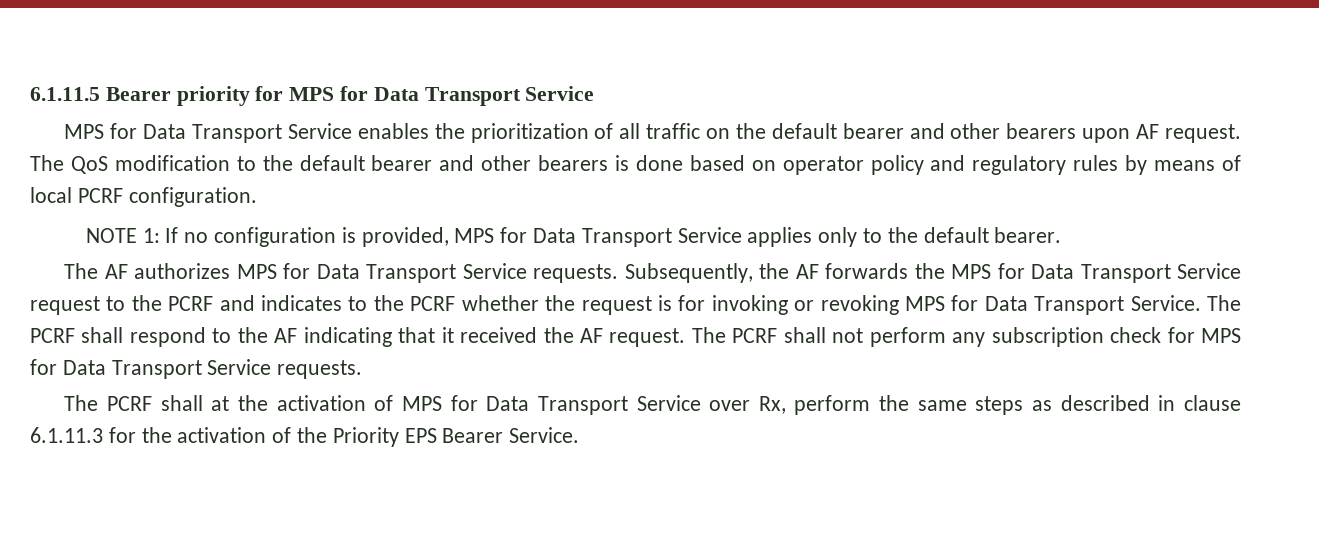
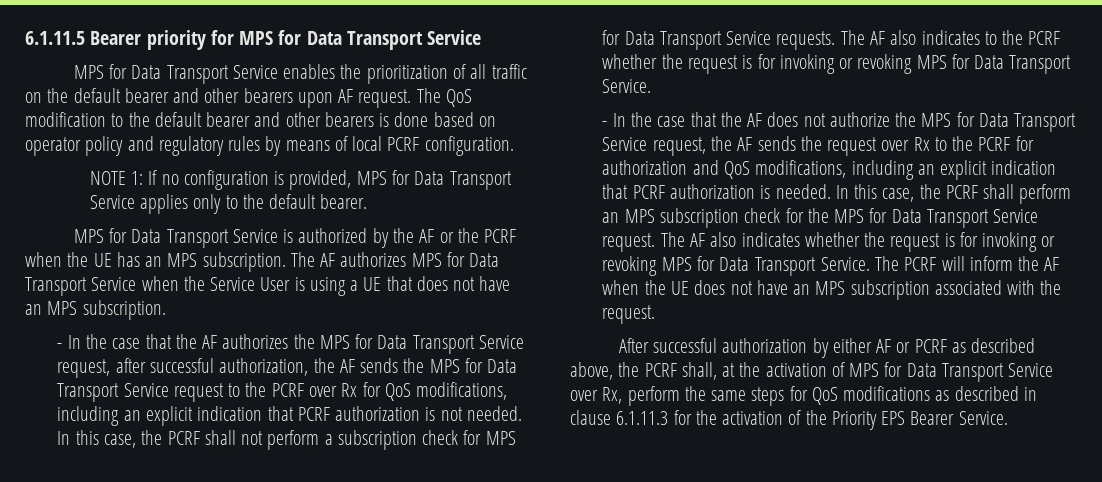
(1062, 235) none -> [73,228,517,248] [25,252,286,272] MPS for Data Transport Service is authorized by the AF or the PCRF when the UE has an MPS subscription.
[533,263,909,283] requests. Subsequently, the AF forwards -> [141,276,511,296] [25,300,166,320] [57,334,524,354] [57,358,399,378] when the Service User is using a UE that does not have an MPS subscription. // - In the case that the AF authorizes the MPS for Data Transport Service request, after successful authorization, the AF sends
[219,295,255,311] and -> [309,382,508,401] [57,406,522,426] [57,430,516,450] [602,30,917,50] over Rx for QoS modifications, including an explicit indication that PCRF authorization is not needed. In this case, the PCRF shall not perform a subscription check for MPS for Data Transport Service requests. The AF also
[1207,295,1241,311] [30,327,1242,347] [30,359,363,379] [64,395,203,411] The PCRF shall respond to the AF indicating that it received the AF request. The PCRF shall not perform any subscription check for MPS for Data Transport Service requests. // The PCRF shall -> [602,112,1077,132] [602,136,1034,156] [602,160,1057,180] [602,184,1072,204] [602,208,1039,228] [602,232,1056,252] [602,256,1060,276] [602,280,1062,300] [602,305,656,324] [618,338,1036,358] [570,362,717,380] // - In the case that the AF does not authorize the MPS for Data Transport Service request, the AF sends the request over Rx to the PCRF for authorization and QoS modifications, including an explicit indication that PCRF authorization is needed. In this case, the PCRF shall perform an MPS subscription check for the MPS for Data Transport Service request. The AF also indicates whether the request is for invoking or revoking MPS for Data Transport Service. The PCRF will inform the AF when the UE does not have an MPS subscription associated with the request. // After successful authorization by either AF or PCRF as described above, the PCRF shall,
(1024, 405) none -> [789,386,931,405] for QoS modifications

